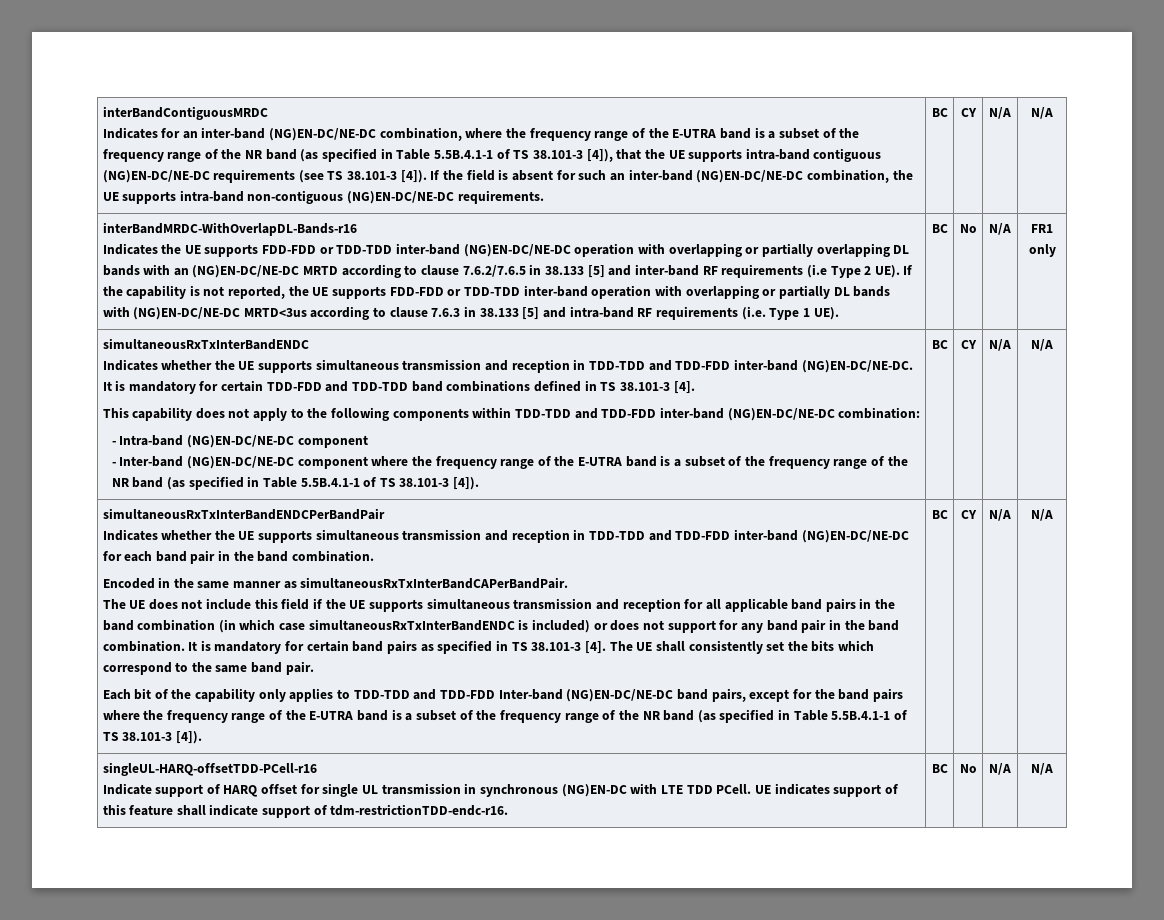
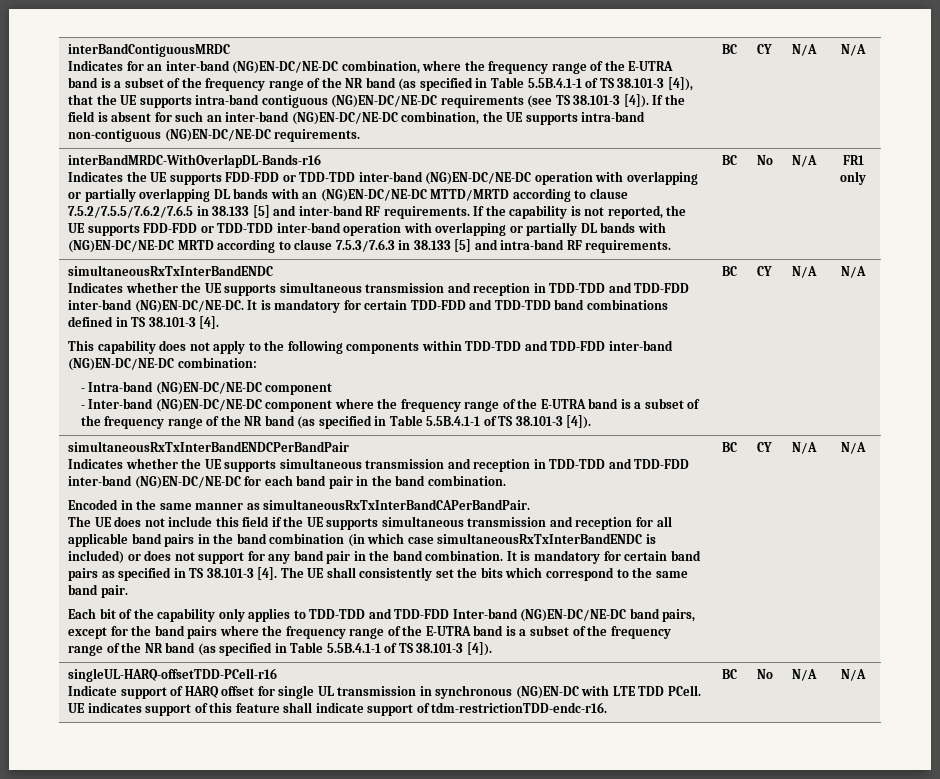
[303,264,526,278] MRTD according to clause 7.6.2/7.6.5 -> [430,188,628,202] [68,205,194,218] MTTD/MRTD according to clause 7.5.2/7.5.5/7.6.2/7.6.5
[721,264,900,278] requirements (i.e Type 2 UE). -> [383,206,470,219] requirements.
[243,306,461,320] MRTD<3us according to clause 7.6.3 -> [177,239,395,253] MRTD according to clause 7.5.3/7.6.3
[655,306,839,320] requirements (i.e. Type 1 UE). -> [585,240,672,253] requirements.

